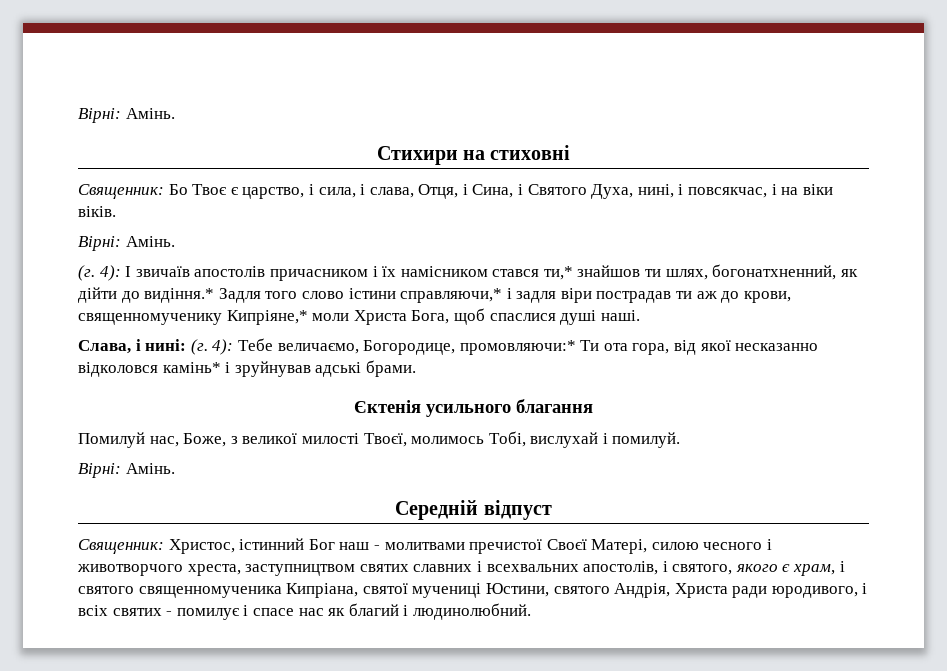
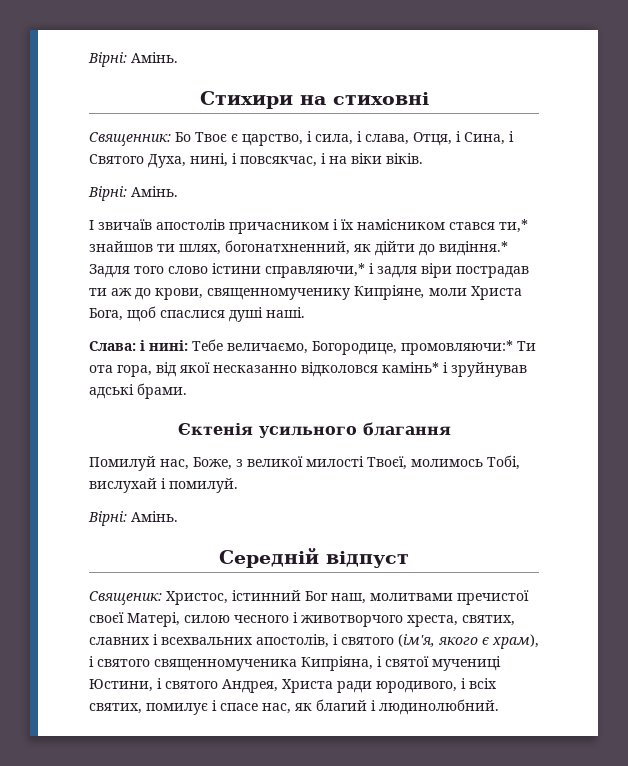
[78,265,121,281] (г. 4): -> (178, 191) none
[226,310,308,325] Кипріяне,* -> [354,285,425,300] Кипріяне,
[78,340,131,354] Слава, -> [89,341,136,351] Слава:
[190,339,234,355] (г. 4): -> (188, 345) none
[78,539,164,554] Священник: -> [89,591,162,605] Священик:
[339,542,380,550] наш - -> [331,593,366,604] наш,
[546,539,587,550] Своєї -> [89,612,124,623] своєї
[245,564,409,576] заступництвом святих -> [462,615,515,626] святих,
[672,564,733,575] святого, -> [341,634,435,648] святого (ім'я,
[793,564,836,576] храм, -> [492,634,539,649] храм),
[286,583,359,598] Кипріана, -> [301,656,382,671] Кипріяна, і
[553,583,671,598] святого Андрія, -> [157,678,278,693] і святого Андрея,
[112,608,173,616] святих - -> [89,703,142,714] святих,
[298,608,324,616] нас -> [262,703,291,714] нас,

